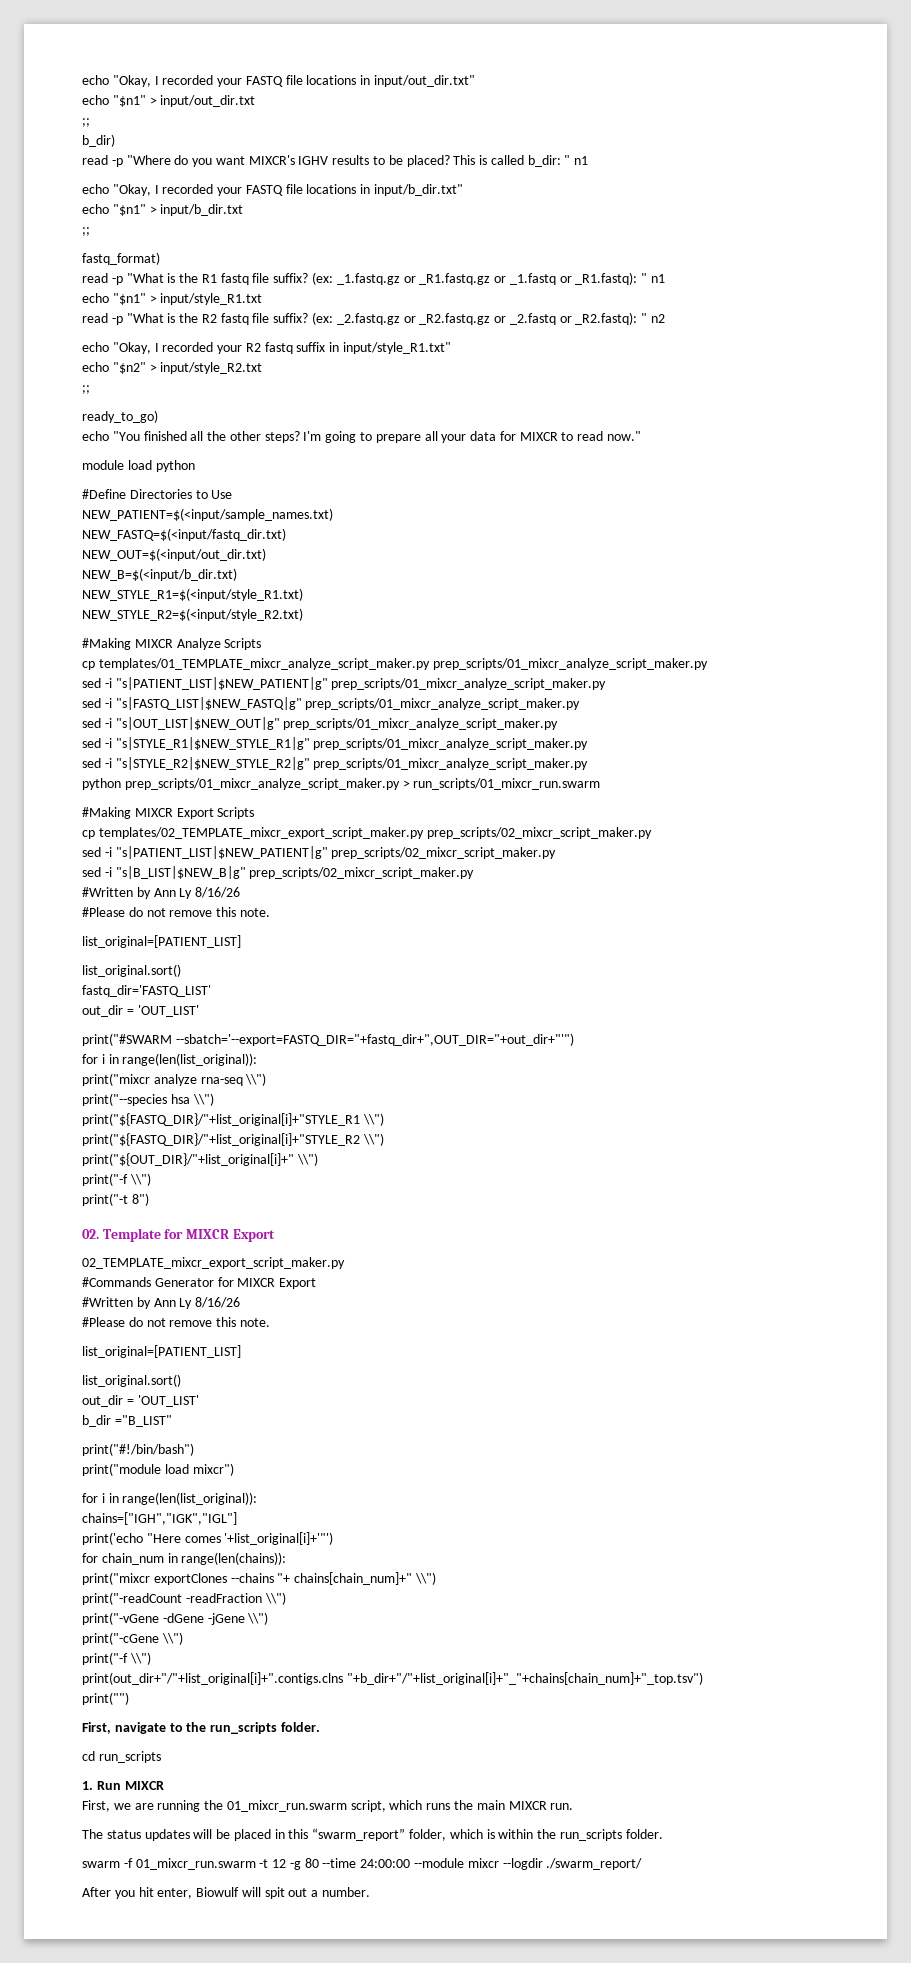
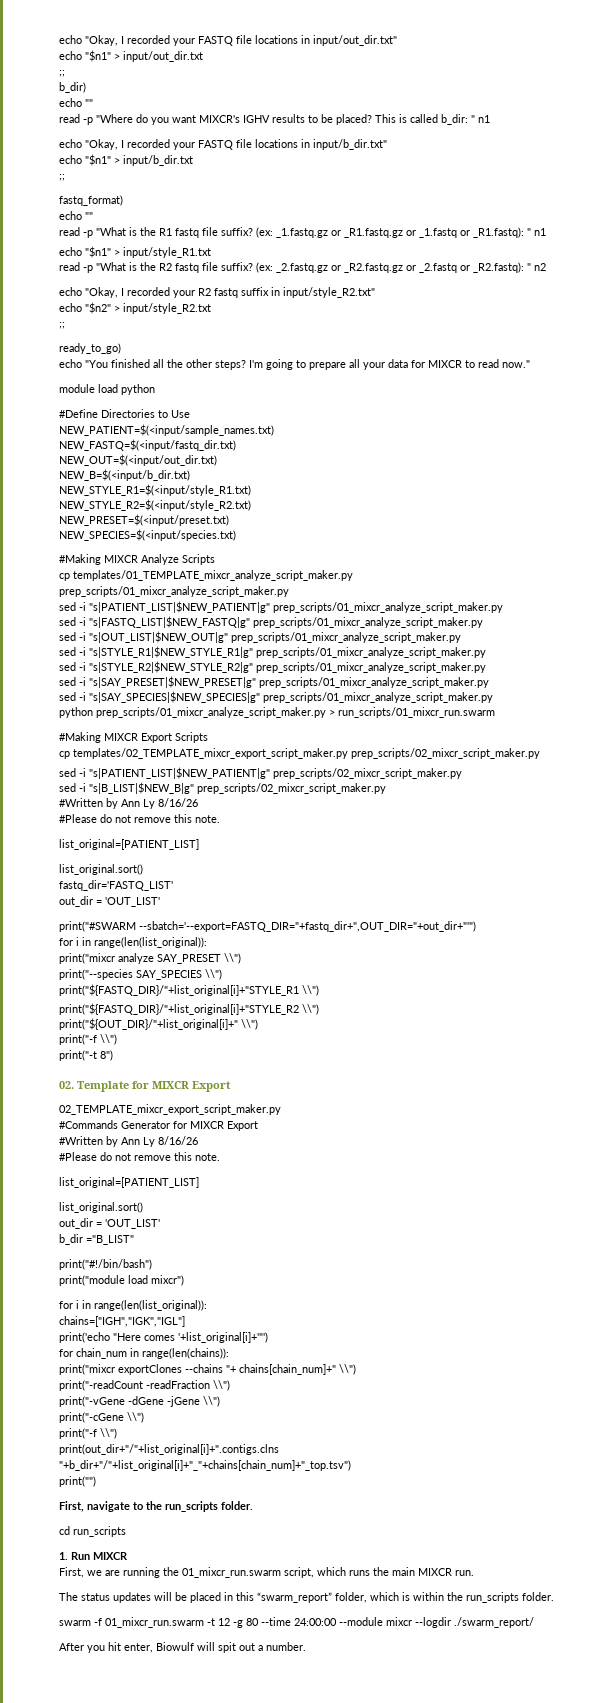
(115, 140) none -> [59,98,93,107] // echo ""
(160, 258) none -> [59,211,93,220] // echo ""
[343,342,452,354] input/style_R1.txt" -> [283,287,375,298] input/style_R2.txt"
(303, 614) none -> [59,514,229,526] [59,529,236,541] // NEW_PRESET=$(<input/preset.txt) // NEW_SPECIES=$(<input/species.txt)
(589, 764) none -> [59,676,489,688] [59,691,493,703] // sed -i "s|SAY_PRESET|$NEW_PRESET|g" prep_scripts/01_mixcr_analyze_script_maker.py // sed -i "s|SAY_SPECIES|$NEW_SPECIES|g" prep_scripts/01_mixcr_analyze_script_maker.py
[200,1077,243,1086] rna-seq -> [157,954,221,964] SAY_PRESET
[170,1094,190,1104] hsa -> [136,970,202,980] SAY_SPECIES

